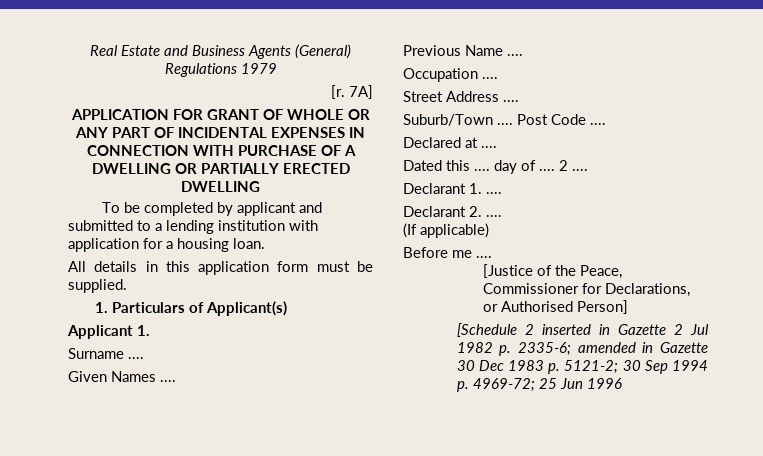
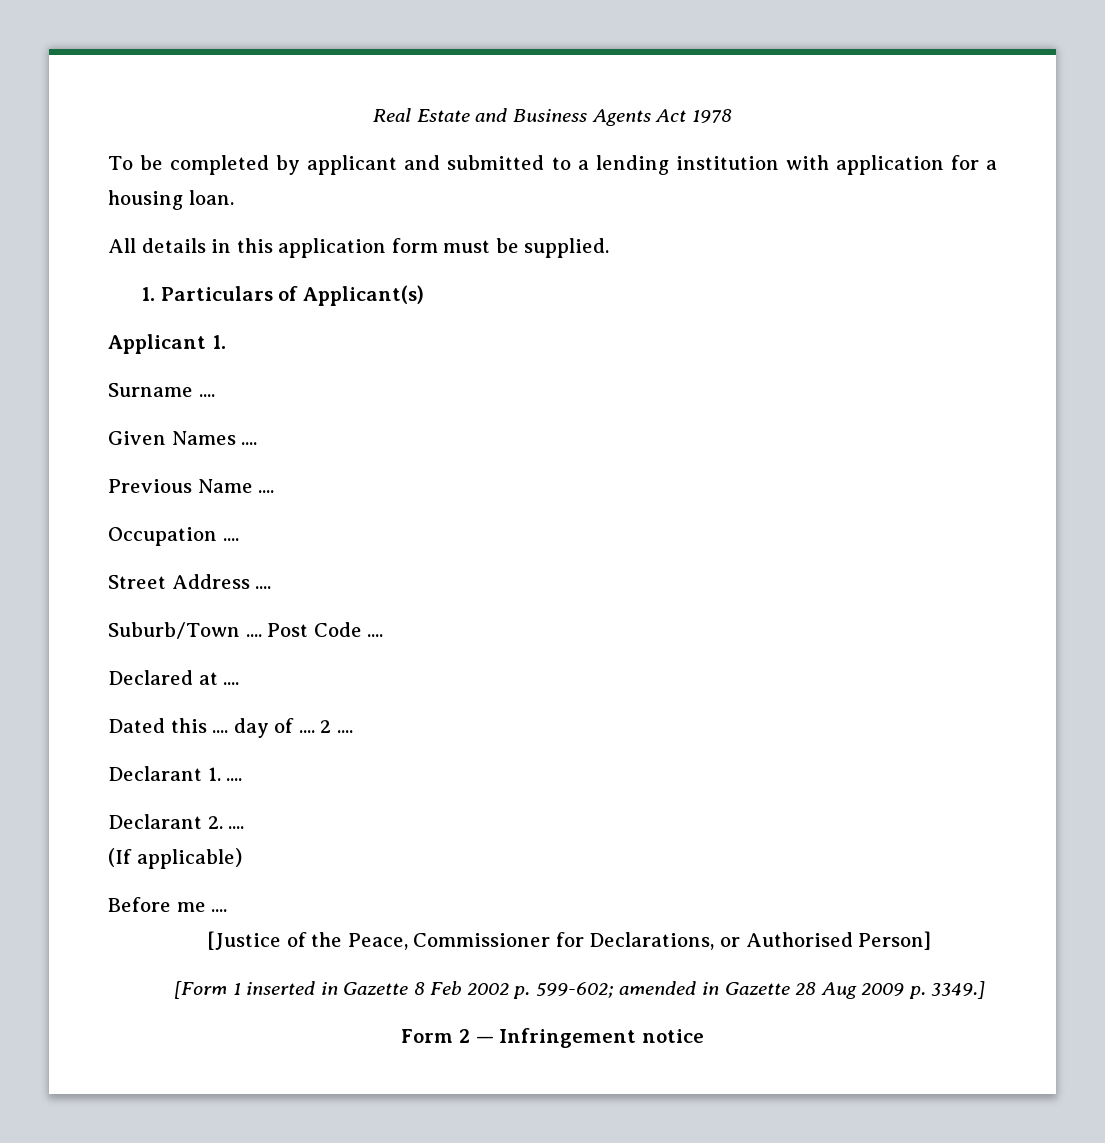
[295,44,351,59] [164,63,277,77] [331,85,373,99] [70,109,370,120] [75,127,365,138] [86,145,356,156] [91,163,350,174] [181,181,260,192] (General) Regulations 1979 // [r. 7A] // APPLICATION FOR GRANT OF WHOLE OR ANY PART OF INCIDENTAL EXPENSES IN CONNECTION WITH PURCHASE OF A DWELLING OR PARTIALLY ERECTED DWELLING -> [655,109,732,123] Act 1978
[456,323,534,337] [Schedule 2 -> [174,981,241,999] [Form 1
[673,324,709,335] [456,342,708,356] [456,360,708,374] [456,378,622,392] 2 Jul 1982 p. 2335-6; amended in Gazette 30 Dec 1983 p. 5121-2; 30 Sep 1994 p. 4969-72; 25 Jun 1996 -> [413,981,986,999] [401,1028,704,1048] 8 Feb 2002 p. 599-602; amended in Gazette 28 Aug 2009 p. 3349.] // Form 2 — Infringement notice

